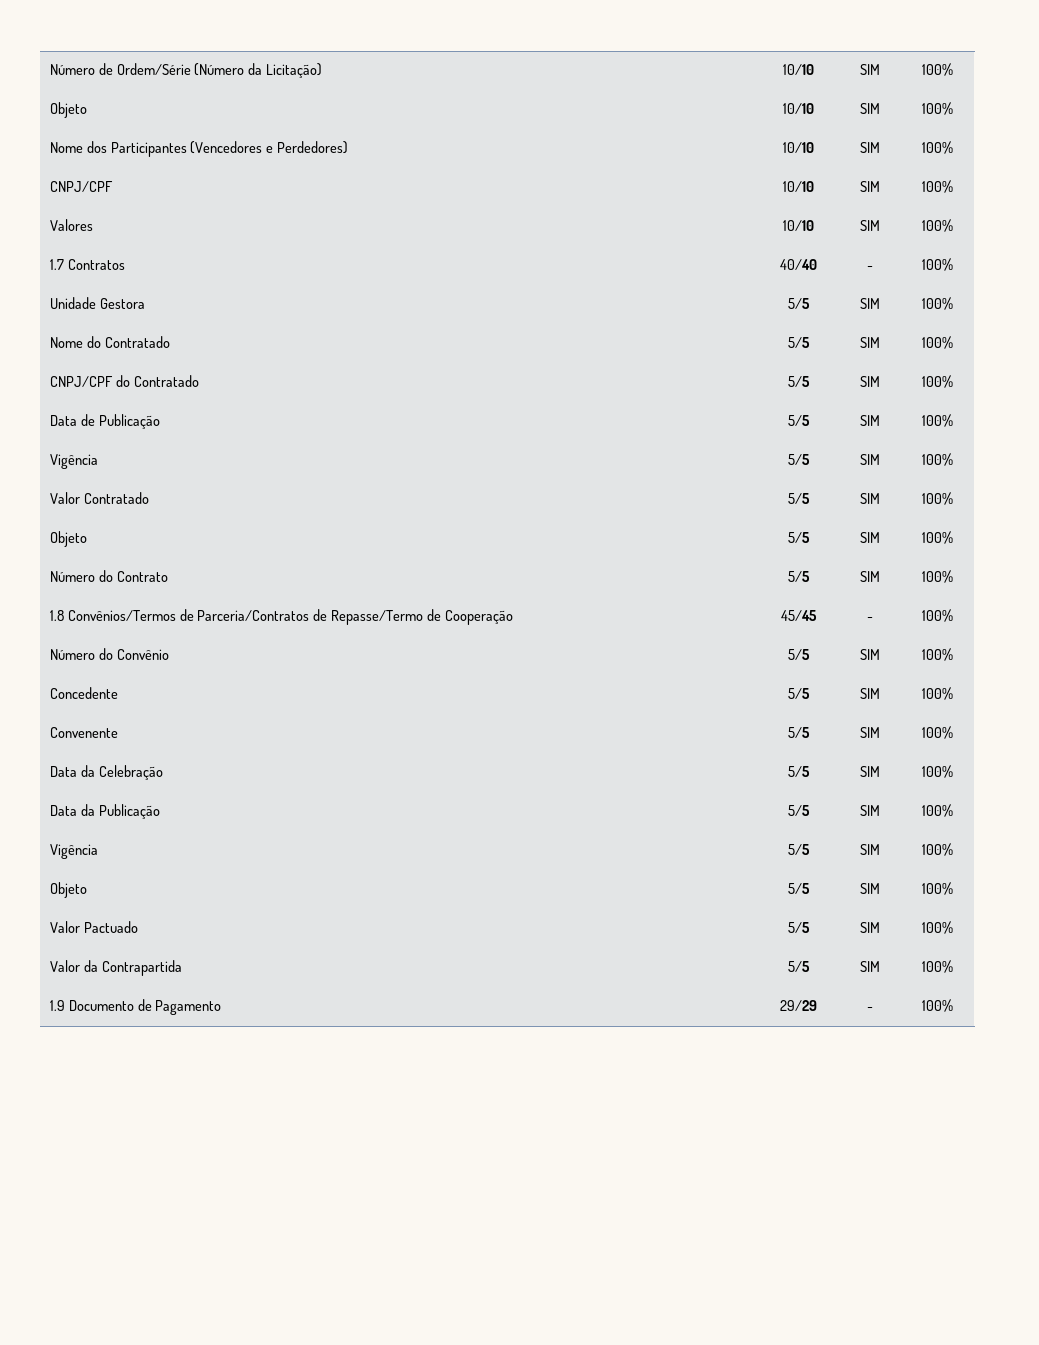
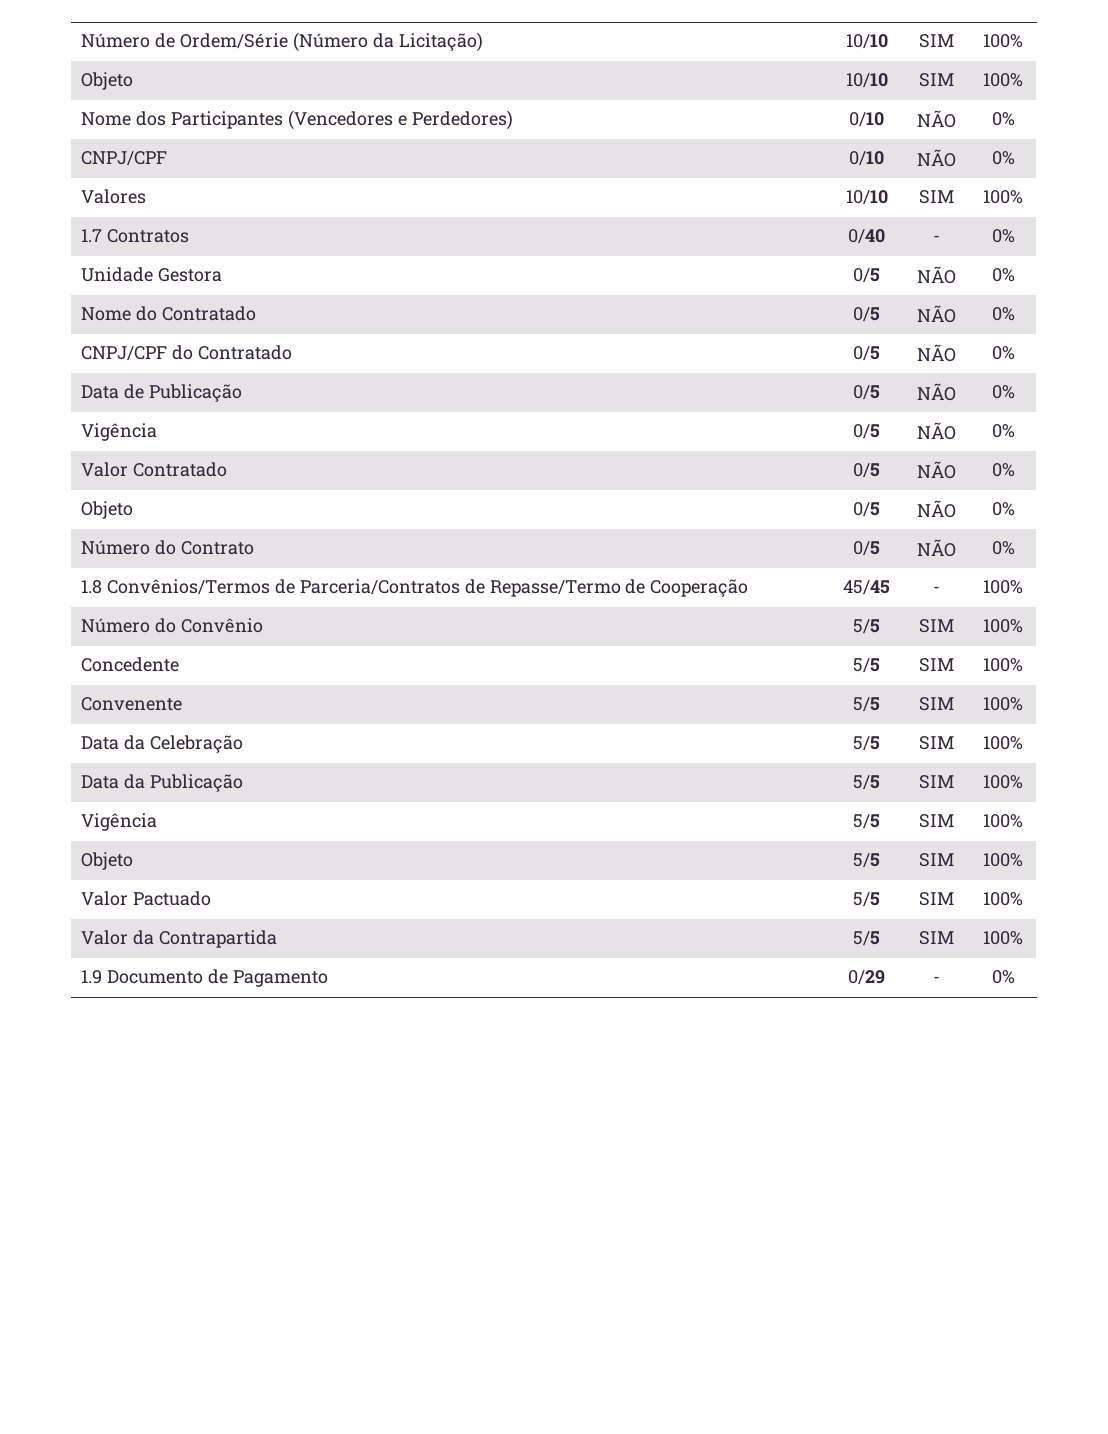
[783,142,814,153] [860,142,880,153] [921,141,953,154] [49,181,113,192] [783,181,814,192] [860,181,880,192] [921,180,953,193] 10/10 | SIM | 100% // CNPJ/CPF | 10/10 | SIM | 100% -> [849,112,884,127] [917,110,956,128] [991,112,1015,126] [81,151,168,166] [849,151,884,166] [917,149,956,167] [991,151,1015,165] 0/10 | NÃO | 0% // CNPJ/CPF | 0/10 | NÃO | 0%
[780,259,817,270] [867,266,873,270] [921,258,953,271] 40/40 | - | 100% -> [848,229,885,244] [933,235,940,242] [991,229,1015,243] 0/40 | - | 0%
[788,298,810,309] [860,298,880,309] [921,297,953,310] 5/5 | SIM | 100% -> [853,268,880,283] [917,266,956,284] [991,268,1015,282] 0/5 | NÃO | 0%
[788,337,810,348] [860,337,880,348] [921,336,953,349] 5/5 | SIM | 100% -> [853,307,880,322] [917,305,956,323] [991,307,1015,321] 0/5 | NÃO | 0%
[788,376,810,387] [860,376,880,387] [921,375,953,388] 5/5 | SIM | 100% -> [853,346,880,361] [917,344,956,362] [991,346,1015,360] 0/5 | NÃO | 0%
[788,415,810,426] [860,415,880,426] [921,414,953,427] [49,454,98,469] [788,454,810,465] [860,454,880,465] [921,453,953,466] [49,492,149,504] [788,493,810,504] [860,493,880,504] [921,492,953,505] [49,531,87,547] [788,532,810,543] [860,532,880,543] [921,531,953,544] 5/5 | SIM | 100% // Vigência | 5/5 | SIM | 100% // Valor Contratado | 5/5 | SIM | 100% // Objeto | 5/5 | SIM | 100% -> [853,385,880,400] [917,383,956,401] [991,385,1015,399] [81,423,158,441] [853,424,880,439] [917,422,956,440] [991,424,1015,438] [81,462,228,477] [853,463,880,478] [917,461,956,479] [991,463,1015,477] [81,501,134,519] [853,502,880,517] [917,500,956,518] [991,502,1015,516] 0/5 | NÃO | 0% // Vigência | 0/5 | NÃO | 0% // Valor Contratado | 0/5 | NÃO | 0% // Objeto | 0/5 | NÃO | 0%
[788,571,810,582] [860,571,880,582] [921,570,953,583] 5/5 | SIM | 100% -> [853,541,880,556] [917,539,956,557] [991,541,1015,555] 0/5 | NÃO | 0%
[780,1000,817,1011] [867,1007,873,1011] [921,999,953,1012] 29/29 | - | 100% -> [848,970,885,985] [933,976,940,983] [991,970,1015,984] 0/29 | - | 0%

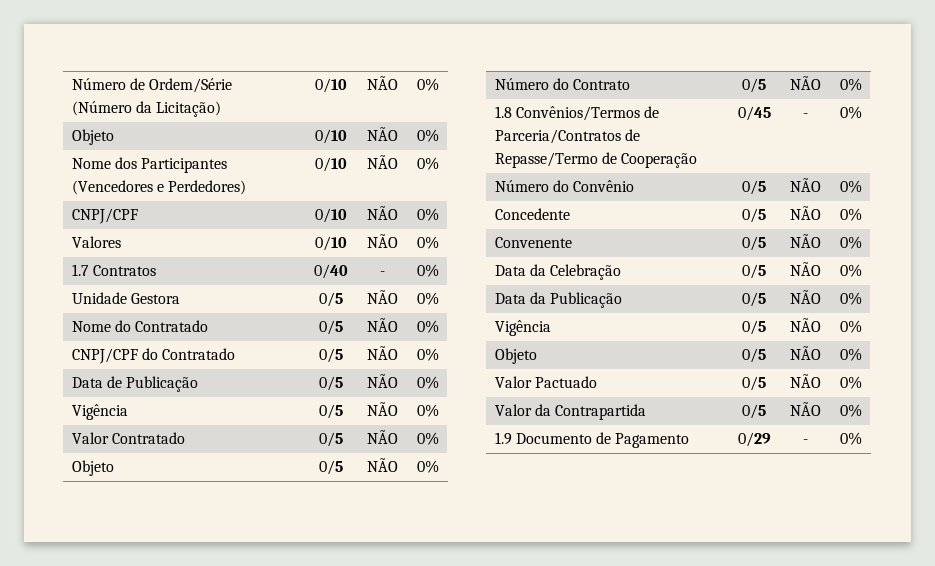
[845,34,888,49] [919,34,954,48] [983,34,1023,48] [81,72,134,90] [845,73,888,88] [919,73,954,87] [983,73,1023,87] 10/10 | SIM | 100% // Objeto | 10/10 | SIM | 100% -> [315,78,347,93] [367,76,398,90] [416,78,439,91] [71,129,114,145] [315,129,347,144] [367,127,398,141] [416,129,439,142] 0/10 | NÃO | 0% // Objeto | 0/10 | NÃO | 0%
[845,190,888,205] [919,190,954,204] [983,190,1023,204] 10/10 | SIM | 100% -> [315,236,347,251] [367,234,398,248] [416,236,439,249] 0/10 | NÃO | 0%
[843,580,890,595] [933,586,940,593] [983,580,1023,594] 45/45 | - | 100% -> [737,106,771,121] [803,113,808,118] [839,106,862,119] 0/45 | - | 0%
[853,619,880,634] [919,619,954,633] [983,619,1023,633] [81,657,180,672] [853,658,880,673] [919,658,954,672] [983,658,1023,672] [81,697,183,711] [853,697,880,712] [919,697,954,711] [983,697,1023,711] 5/5 | SIM | 100% // Concedente | 5/5 | SIM | 100% // Convenente | 5/5 | SIM | 100% -> [742,180,766,195] [790,178,821,192] [839,180,862,193] [494,208,570,220] [742,208,766,223] [790,206,821,220] [839,208,862,221] [494,237,572,248] [742,236,766,251] [790,234,821,248] [839,236,862,249] 0/5 | NÃO | 0% // Concedente | 0/5 | NÃO | 0% // Convenente | 0/5 | NÃO | 0%
[853,736,880,751] [919,736,954,750] [983,736,1023,750] 5/5 | SIM | 100% -> [742,264,766,279] [790,262,821,276] [839,264,862,277] 0/5 | NÃO | 0%
[853,775,880,790] [919,775,954,789] [983,775,1023,789] [81,813,158,831] [853,814,880,829] [919,814,954,828] [983,814,1023,828] [81,852,134,870] [853,853,880,868] [919,853,954,867] [983,853,1023,867] 5/5 | SIM | 100% // Vigência | 5/5 | SIM | 100% // Objeto | 5/5 | SIM | 100% -> [742,292,766,307] [790,290,821,304] [839,292,862,305] [494,320,551,336] [742,320,766,335] [790,318,821,332] [839,320,862,333] [494,348,537,364] [742,348,766,363] [790,346,821,360] [839,348,862,361] 0/5 | NÃO | 0% // Vigência | 0/5 | NÃO | 0% // Objeto | 0/5 | NÃO | 0%
[853,892,880,907] [919,892,954,906] [983,892,1023,906] 5/5 | SIM | 100% -> [742,376,766,391] [790,374,821,388] [839,376,862,389] 0/5 | NÃO | 0%
[853,931,880,946] [919,931,954,945] [983,931,1023,945] 5/5 | SIM | 100% -> [742,404,766,419] [790,402,821,416] [839,404,862,417] 0/5 | NÃO | 0%

